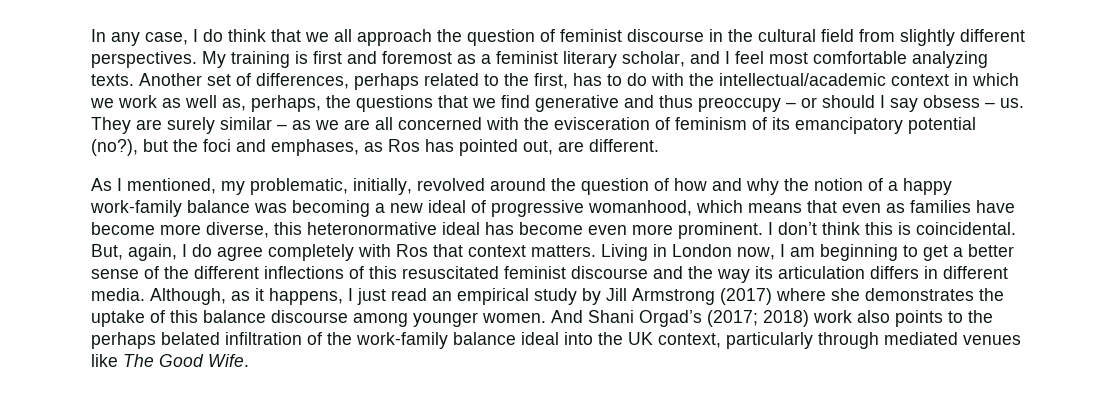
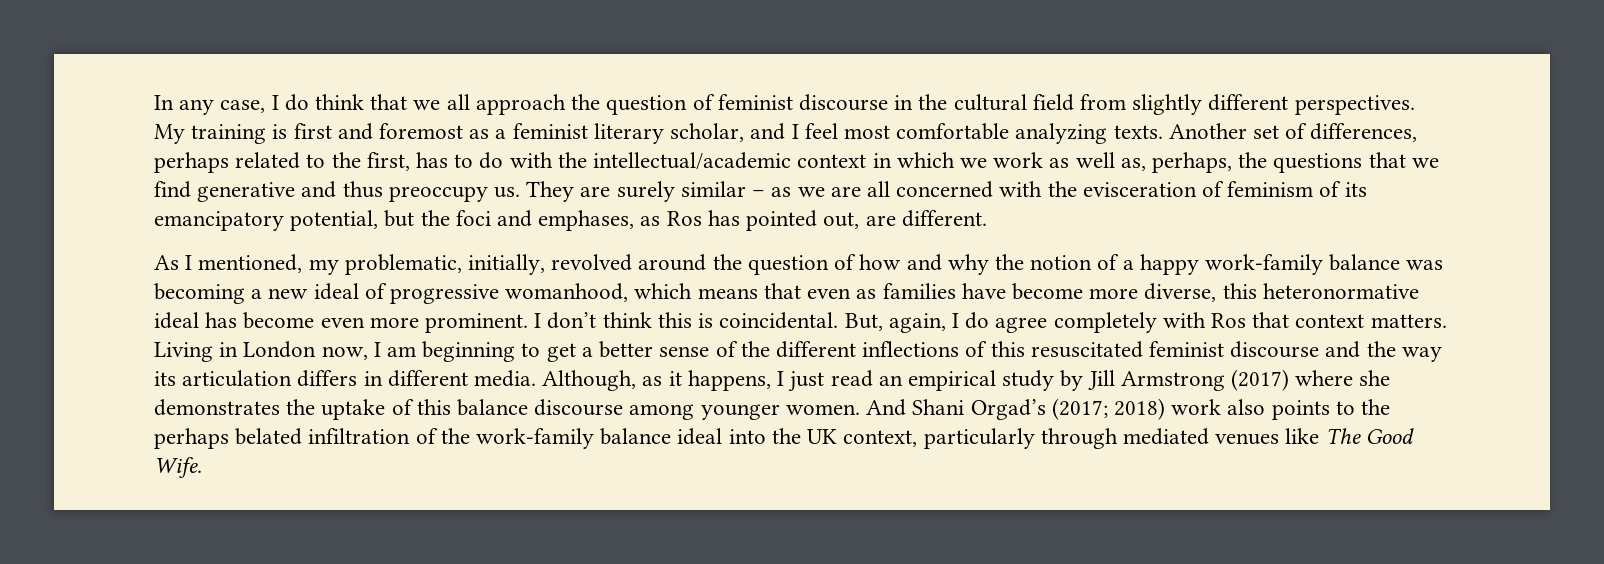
[786,95,995,112] – or should I say obsess – -> (488, 194) none
[908,117,976,134] [91,139,138,156] potential (no?), -> [290,210,379,231] potential,

